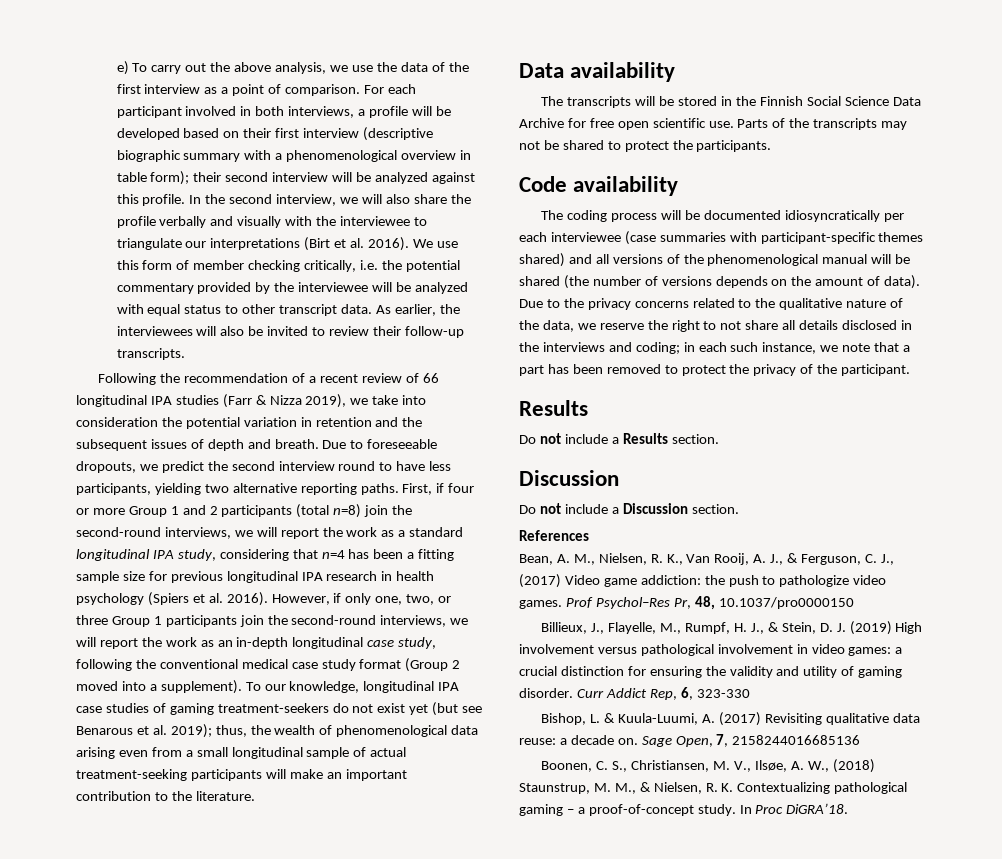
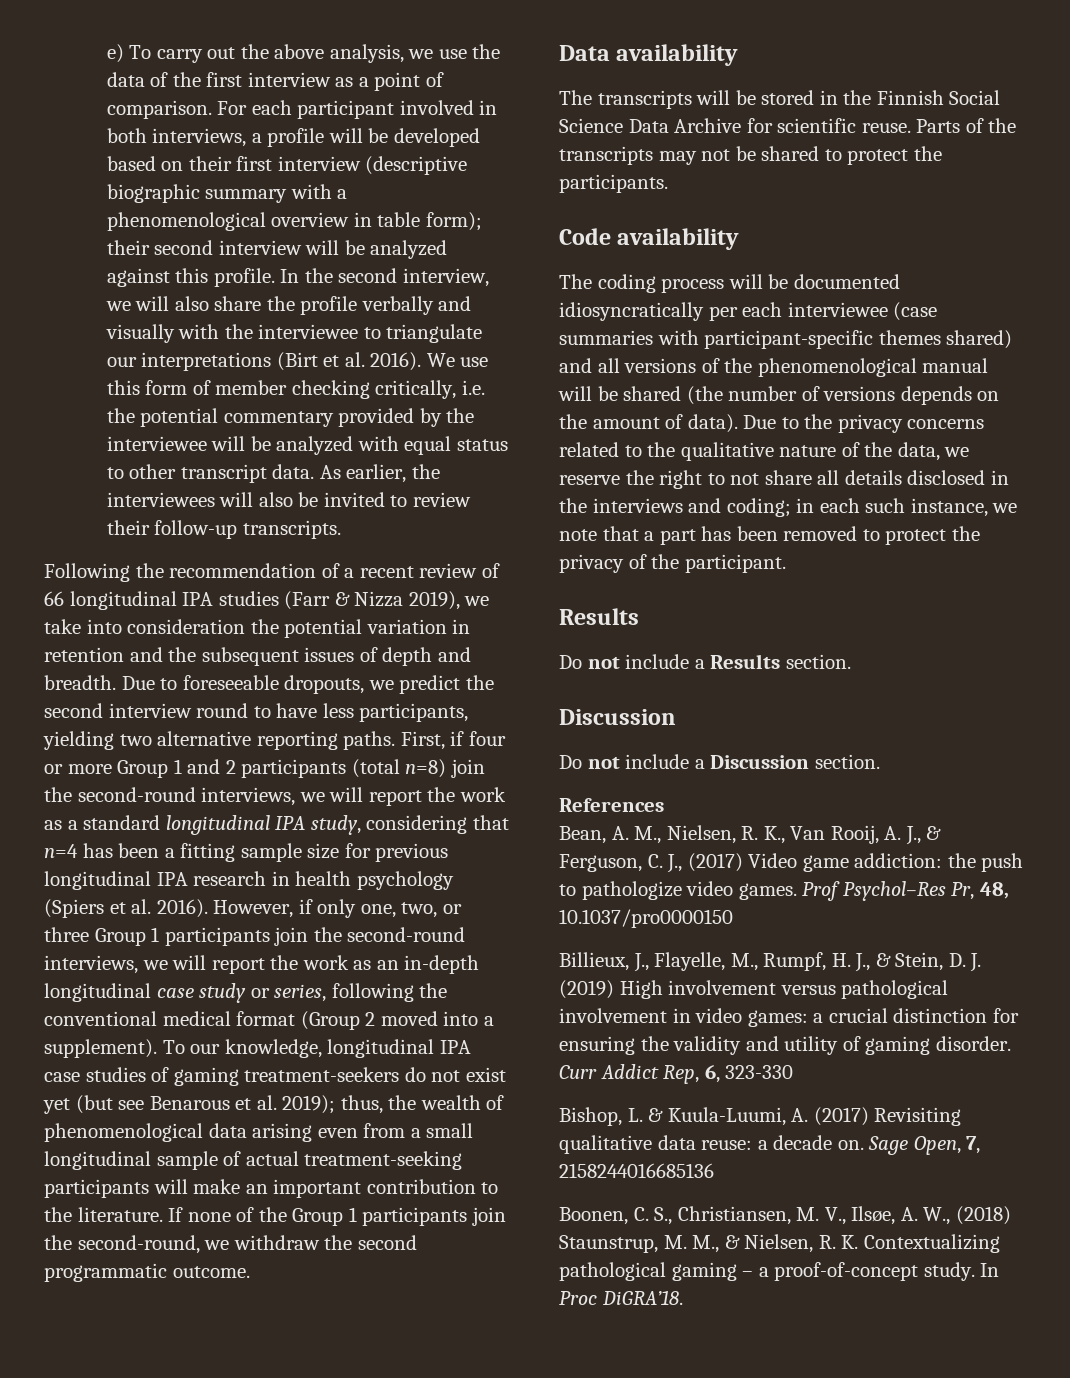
[274,439,319,449] breath. -> [44,675,116,690] breadth.
[398,637,437,649] study, -> [199,983,327,1003] study or series,
[291,659,356,671] case study -> (231, 1018) none
(255, 796) none -> [168,1207,506,1226] [44,1235,417,1254] [44,1263,250,1282] If none of the Group 1 participants join the second-round, we withdraw the second programmatic outcome.
[589,118,734,130] free open scientific use. -> [777,118,911,133] scientific reuse.

